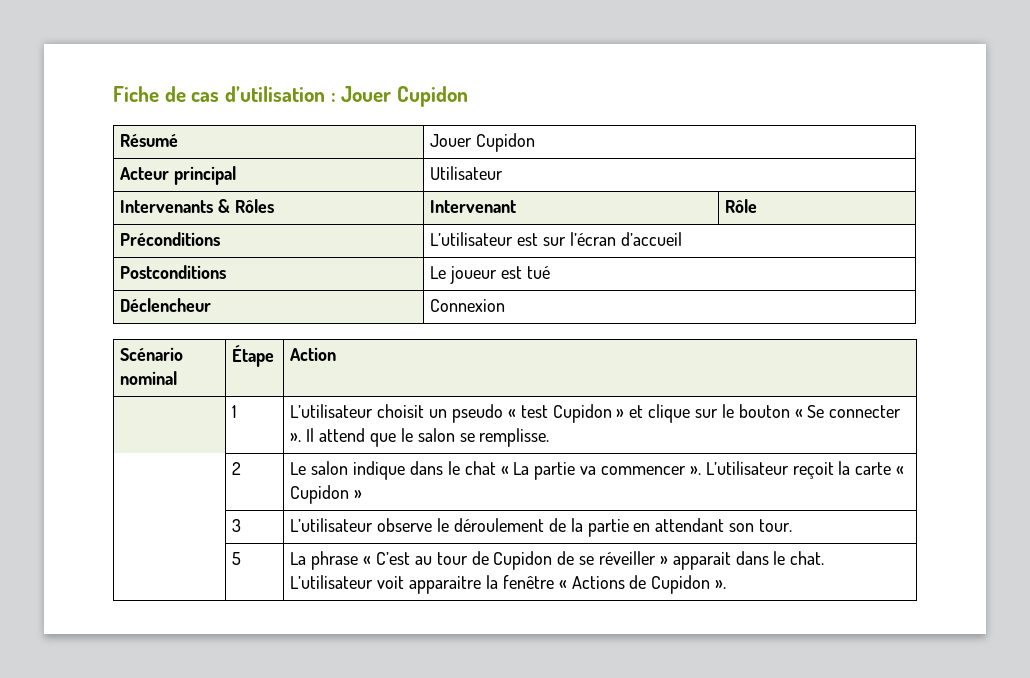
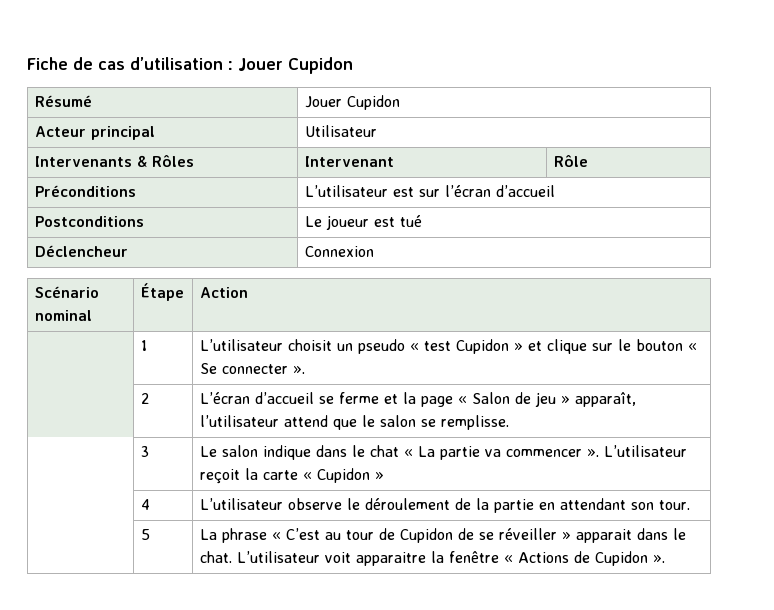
[306,428,315,442] Il -> [140,393,149,404] [199,392,636,407] [199,415,279,427] // | 2 | L’écran d’accueil se ferme et la page « Salon de jeu » apparaît, l’utilisateur
[232,462,242,475] 2 -> [140,446,149,457] 3
[232,519,242,532] 3 -> [140,499,150,510] 4

